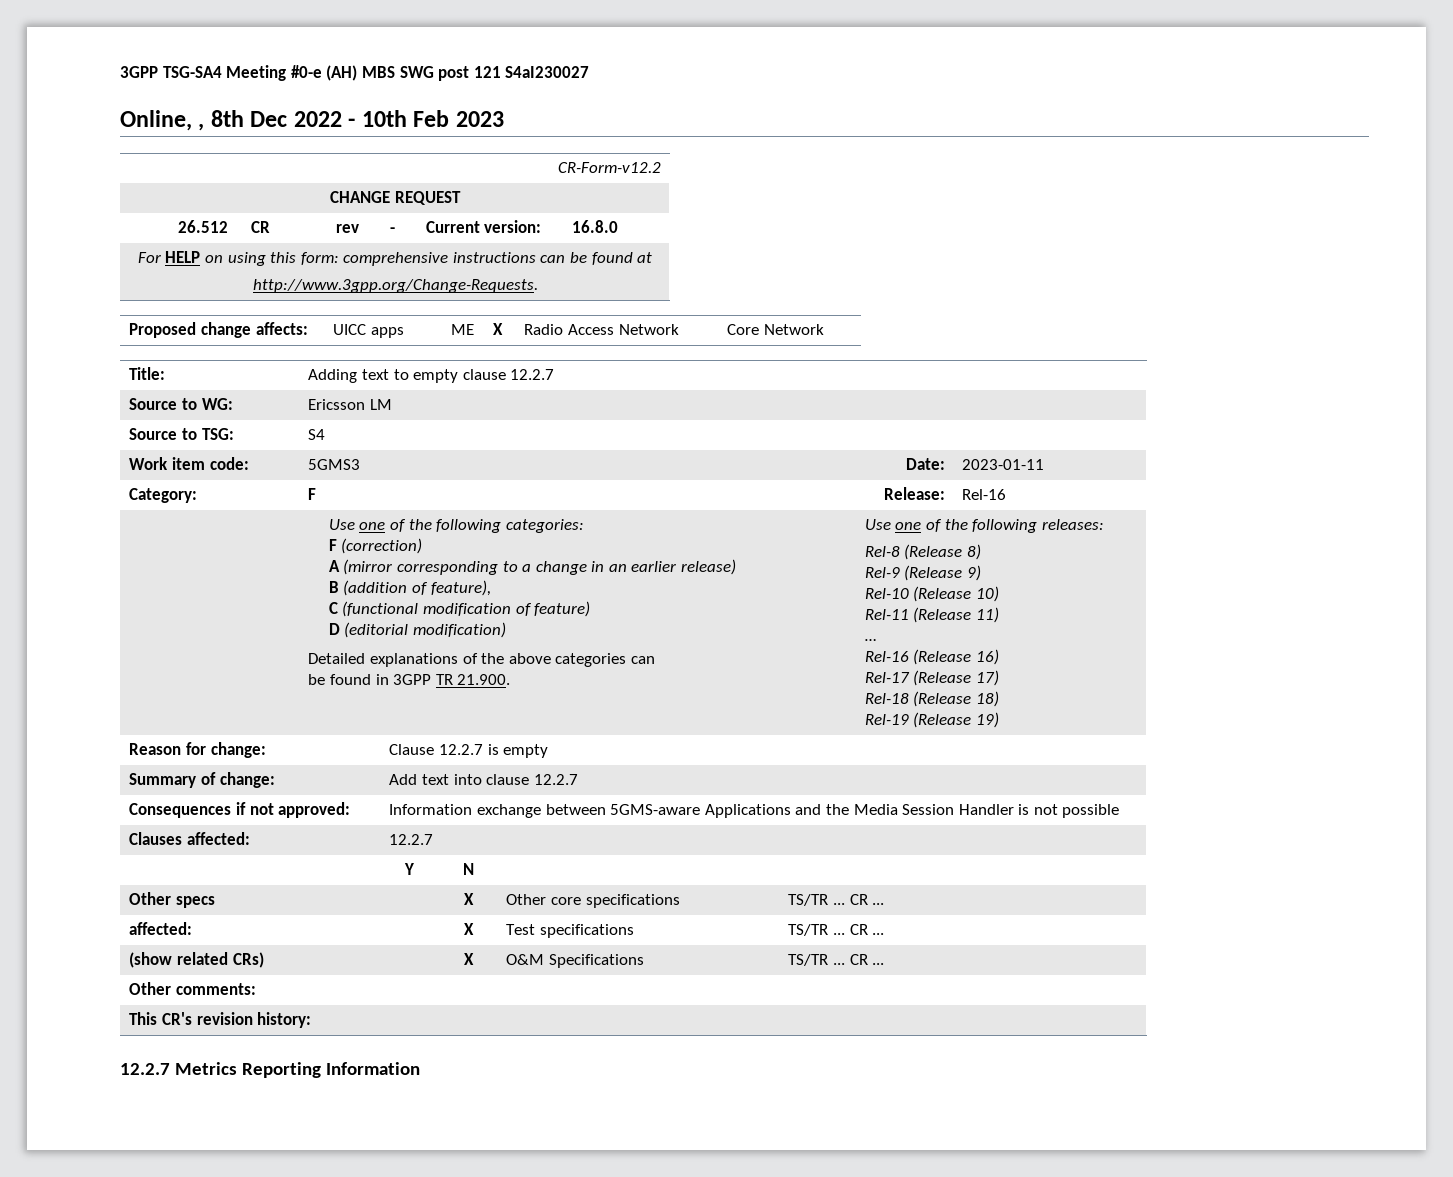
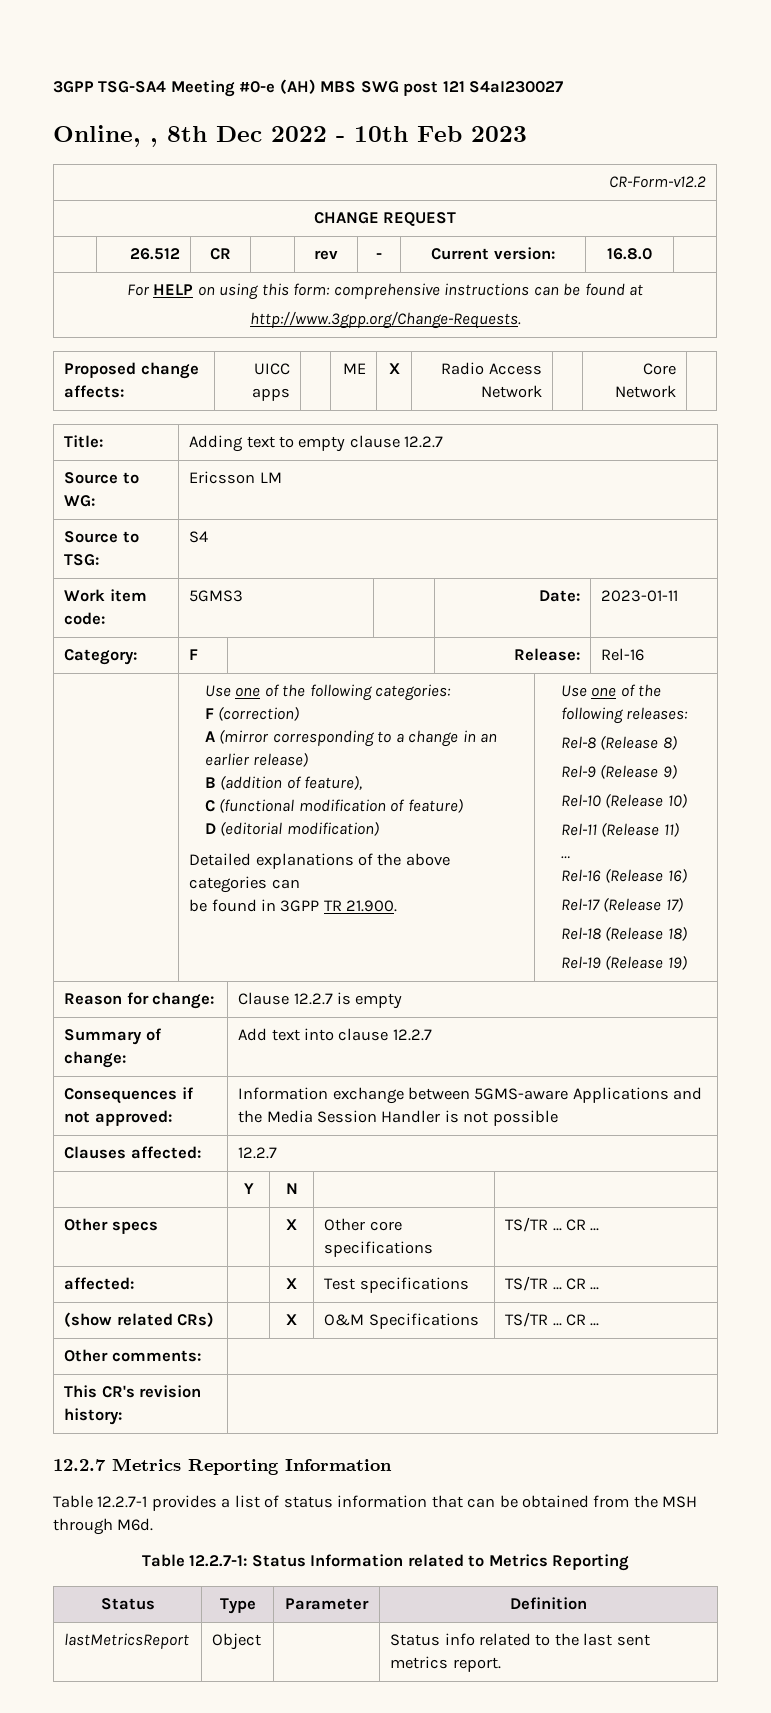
(421, 1068) none -> [53,1495,698,1511] [53,1518,154,1535] [141,1554,630,1571] [100,1598,155,1610] [219,1598,256,1614] [285,1598,369,1610] [510,1597,587,1610] [64,1633,190,1649] [212,1633,262,1650] [390,1633,650,1646] [390,1656,501,1672] // Table 12.2.7-1 provides a list of status information that can be obtained from the MSH through M6d. // Table 12.2.7-1: Status Information related to Metrics Reporting // Status | Type | Parameter | Definition // lastMetricsReport | Object | | Status info related to the last sent metrics report.

